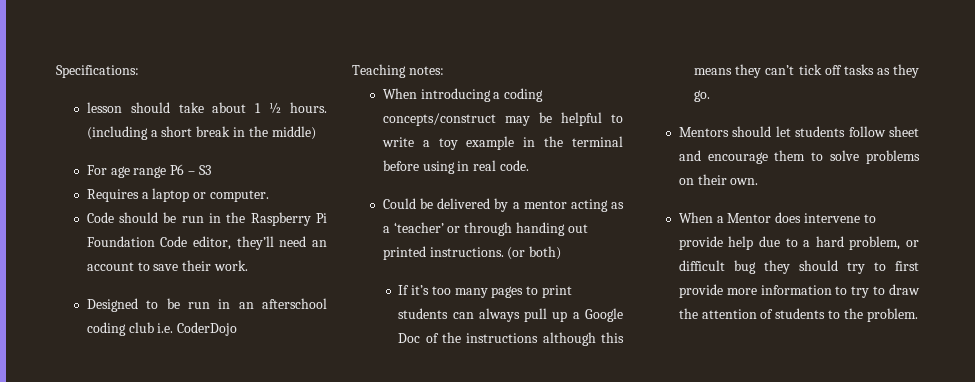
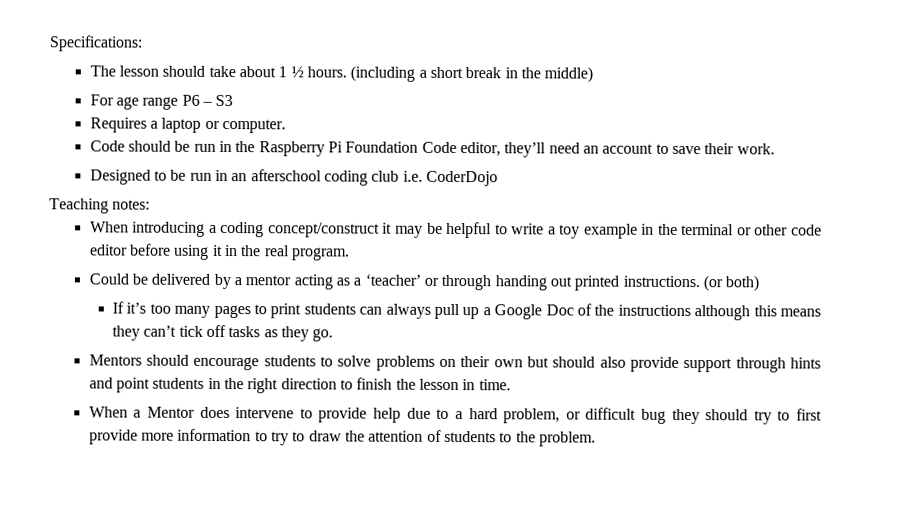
(139, 71) none -> [89,65,116,77] The
[382,113,496,126] concepts/construct -> [267,222,393,238] concept/construct it
[382,160,529,174] before using in real code. -> [736,224,822,236] [89,243,351,261] or other code editor before using it in the real program.
[775,126,919,137] [678,150,806,164] let students follow sheet and encourage them -> [193,355,316,371] encourage students
[730,178,759,185] own. -> [493,356,822,373] [88,377,511,394] own but should also provide support through hints and point students in the right direction to finish the lesson in time.

